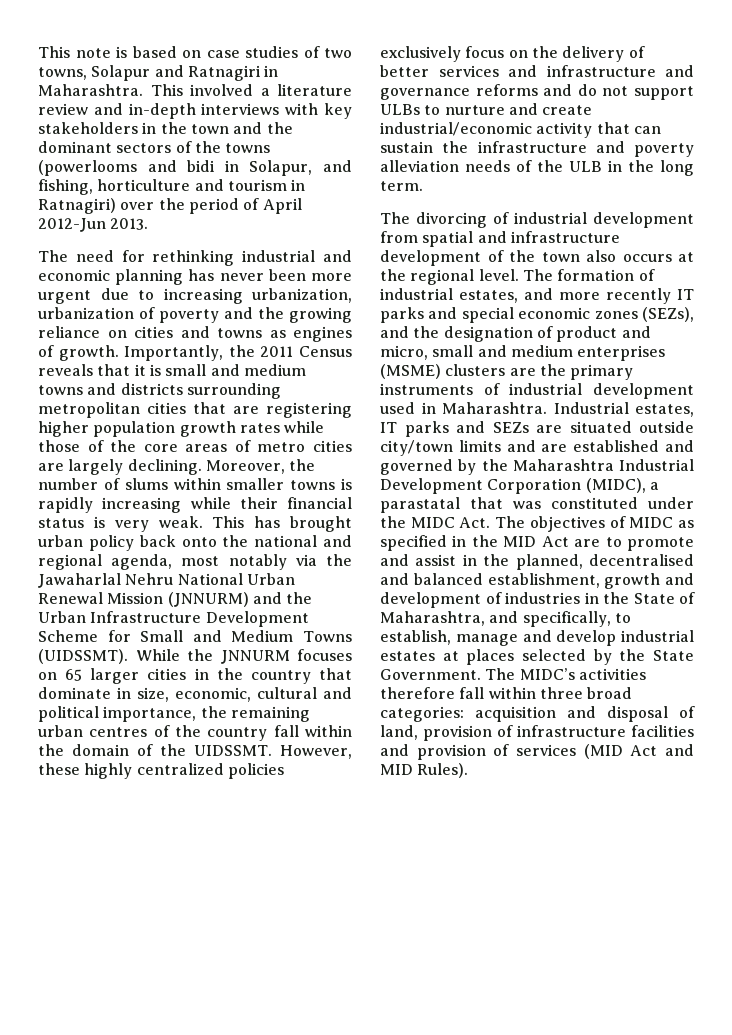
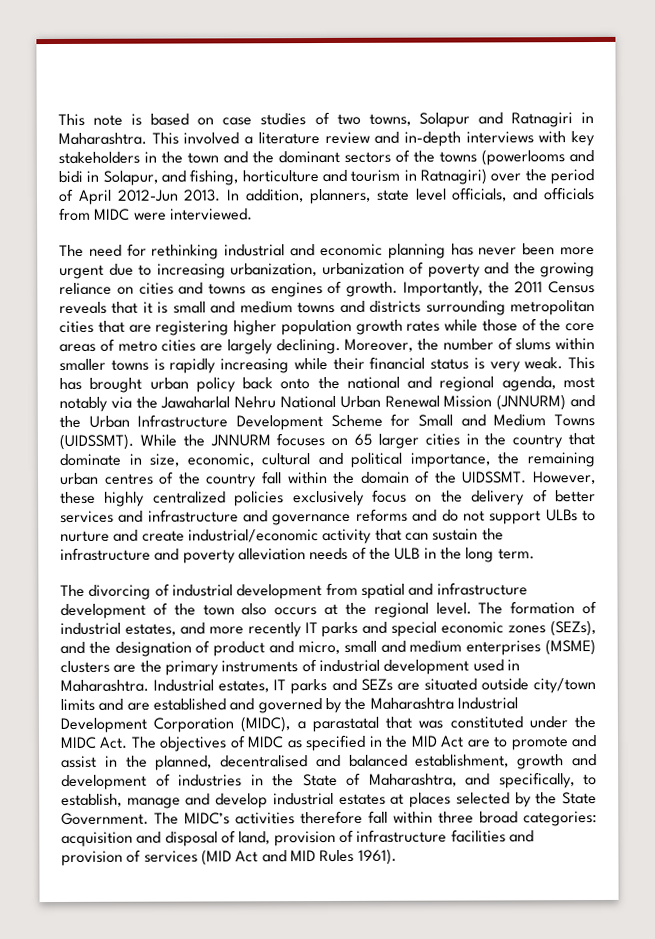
(149, 224) none -> [226,187,595,205] [59,207,253,221] In addition, planners, state level officials, and officials from MIDC were interviewed.
[417,763,469,778] Rules). -> [319,848,397,865] Rules 1961).

